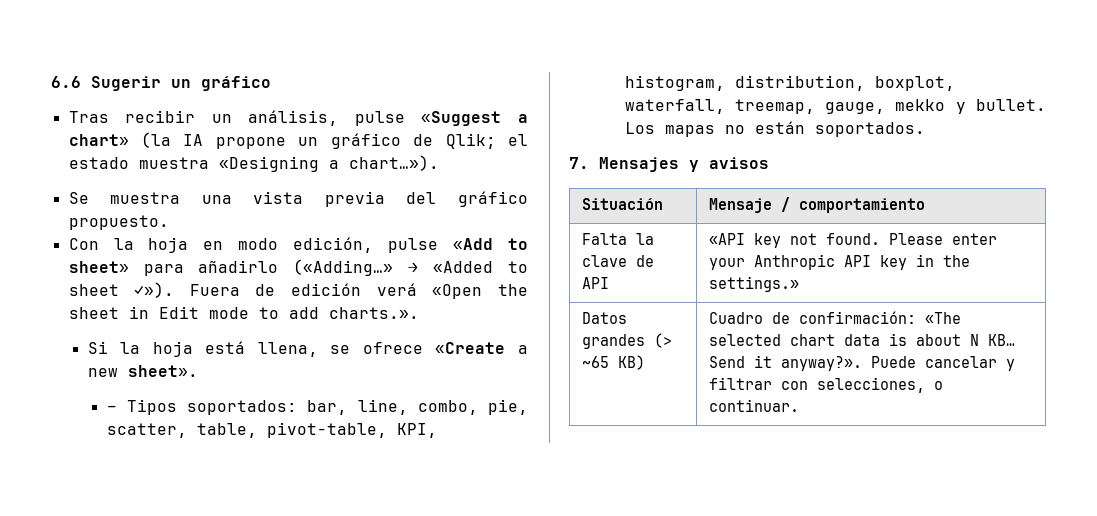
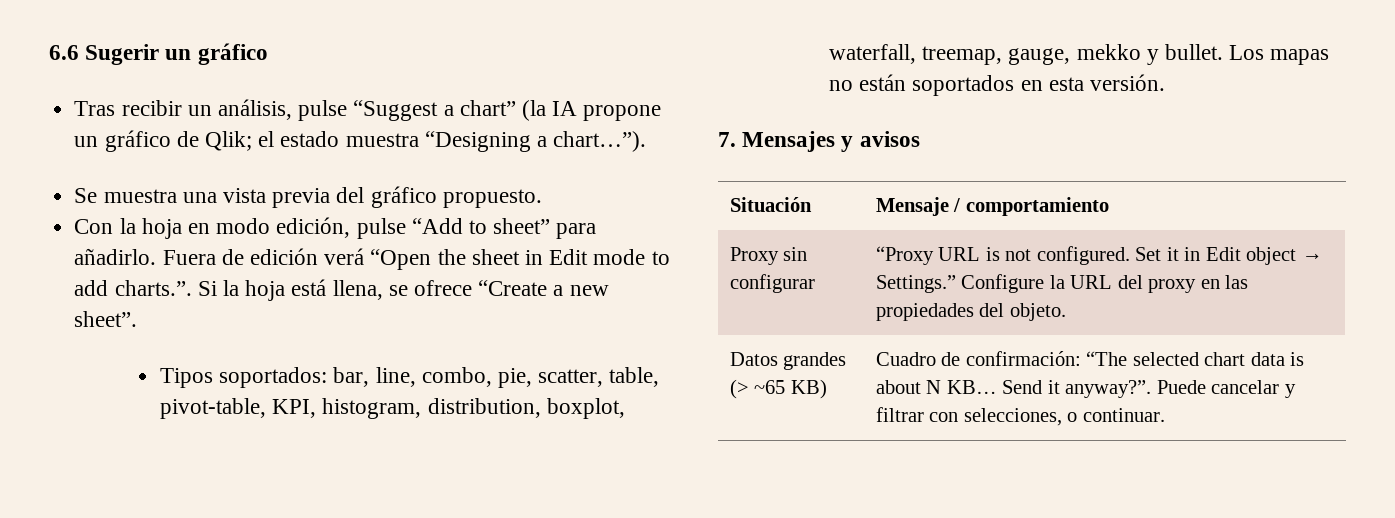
[421,111,528,126] [68,134,129,146] «Suggest a chart» -> [353,100,516,121] “Suggest a chart”
[218,155,439,172] «Designing a chart…»). -> [424,131,647,152] “Designing a chart…”).
[453,238,528,250] [68,259,528,276] [68,282,175,298] «Add to sheet» para añadirlo («Adding…» → «Added to sheet ✓»). -> [411,218,597,239] [74,248,157,265] “Add to sheet” para añadirlo.
[432,284,483,299] «Open -> [370,249,432,270] “Open
[328,307,419,319] charts.». // -> [114,280,192,296] charts.”.
[435,342,506,354] «Create -> [478,280,548,296] “Create
[127,365,198,377] [106,405,117,412] sheet». // – -> [74,311,138,327] sheet”. //
[814,122,925,137] soportados. -> [912,74,1166,96] soportados en esta versión.
[581,233,654,245] [581,255,654,267] [581,277,609,289] [708,233,997,248] [708,254,970,270] [708,276,799,292] Falta la clave de API | «API key not found. Please enter your Anthropic API key in the settings.» -> [729,247,808,265] [729,274,815,293] [875,246,1324,265] [875,274,1249,293] [875,303,1066,321] Proxy sin configurar | “Proxy URL is not configured. Set it in Edit object → Settings.” Configure la URL del proxy en las propiedades del objeto.
[924,312,961,324] «The -> [1086,351,1128,366] “The
[780,356,862,371] anyway?». -> [1065,380,1152,398] anyway?”.

